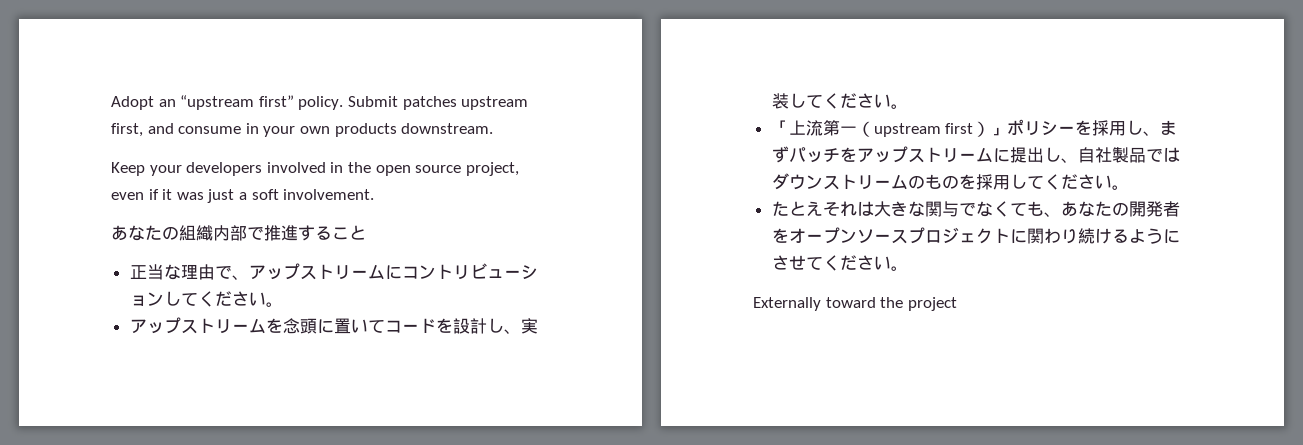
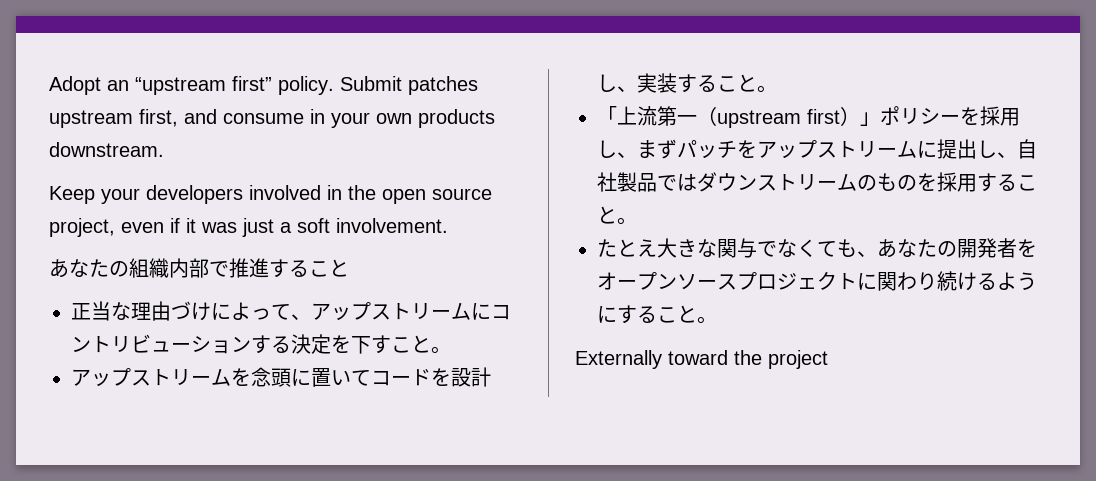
[214,265,232,279] で -> [171,301,291,321] づけによって
[163,291,266,307] してください -> [251,334,431,354] する決定を下すこと
[788,93,891,109] してください -> [677,74,757,93] すること
[1009,174,1112,190] してください -> [977,173,1037,192] [597,206,617,224] すること
[822,201,874,216] それは -> (657, 248) none
[771,255,891,271] させてください -> [617,305,697,324] すること

